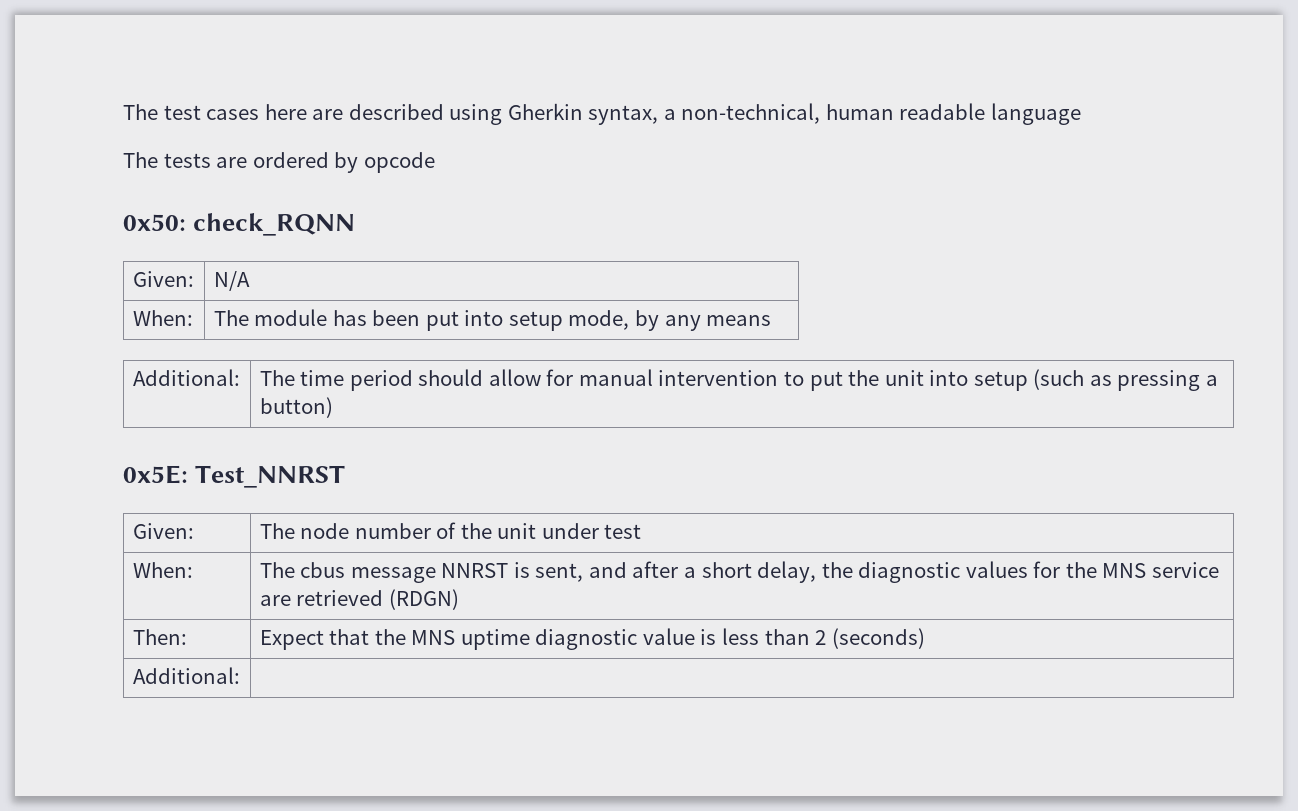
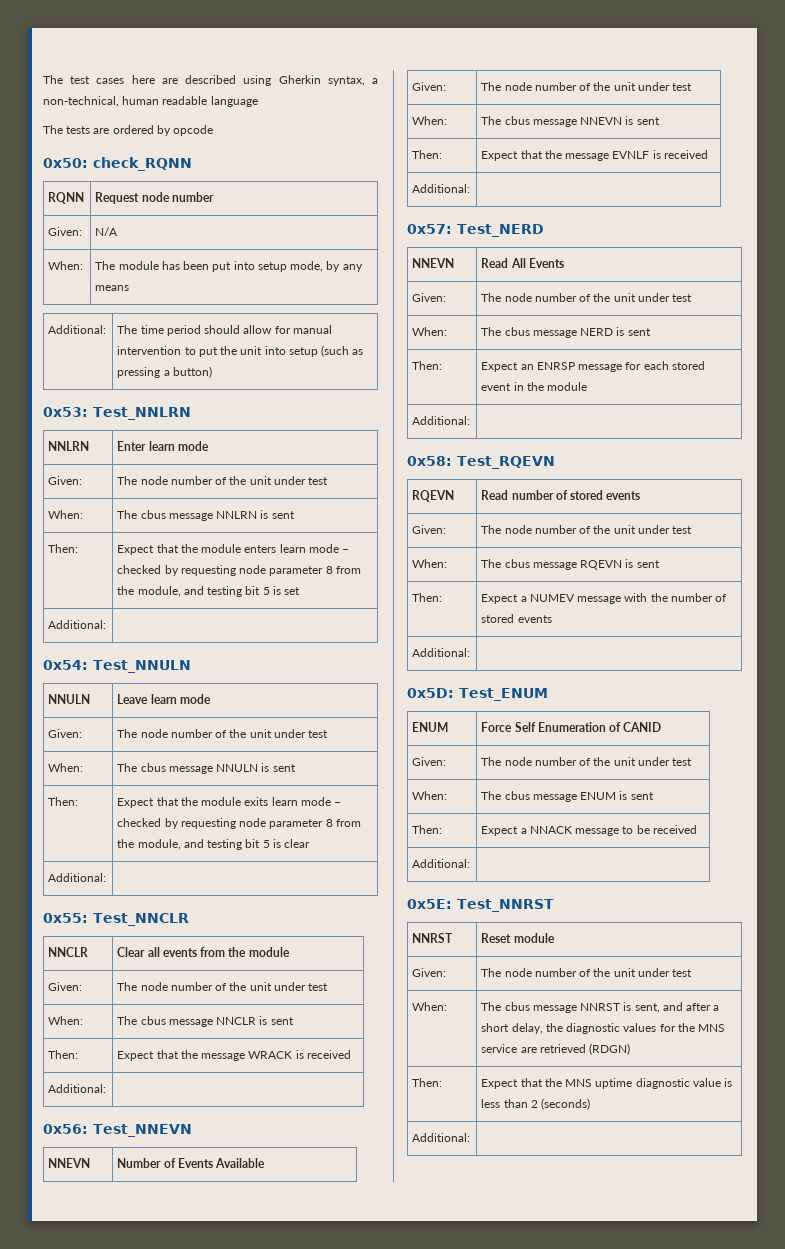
(356, 224) none -> [48,192,85,204] [95,192,214,204] // RQNN | Request node number
(333, 407) none -> [43,407,191,420] [48,441,90,451] [117,441,209,451] [48,476,83,485] [117,476,329,485] [48,510,84,519] [117,510,295,521] [48,544,79,553] [117,544,350,555] [117,565,361,576] [117,586,301,597] [48,620,107,629] [43,660,191,673] [48,694,91,704] [117,694,211,704] [48,729,83,738] [117,729,329,738] [48,763,84,772] [117,763,296,774] [48,797,79,806] [117,797,342,808] [117,818,361,829] [117,839,311,850] [48,873,107,882] [43,913,189,926] [48,947,89,957] [117,947,290,957] [48,982,83,991] [117,982,329,991] [48,1016,84,1025] [117,1016,294,1027] [48,1050,79,1059] [117,1050,351,1061] [48,1084,107,1093] [43,1124,192,1137] [48,1158,91,1168] [117,1158,266,1168] [412,82,447,91] [481,82,693,91] [412,116,448,125] [481,116,660,127] [412,150,443,159] [481,150,708,161] [412,184,471,193] [407,224,544,237] [412,258,455,268] [481,258,564,268] [412,293,447,302] [481,293,693,302] [412,327,448,336] [481,327,651,338] [412,361,443,370] [481,361,705,372] [481,382,588,391] [412,416,471,425] [407,456,555,469] [412,490,455,502] [481,490,641,500] [412,525,447,534] [481,525,693,534] [412,559,448,568] [481,559,660,570] [412,593,443,602] [481,593,728,604] [481,614,552,623] [412,648,471,657] [407,688,548,701] [412,722,449,732] [481,722,662,732] [412,757,447,766] [481,757,693,766] [412,791,448,800] [481,791,654,802] [412,825,443,834] [481,825,697,836] [412,859,471,868] // 0x53: Test_NNLRN // NNLRN | Enter learn mode // Given: | The node number of the unit under test // When: | The cbus message NNLRN is sent // Then: | Expect that the module enters learn mode – checked by requesting node parameter 8 from the module, and testing bit 5 is set // Additional: | // 0x54: Test_NNULN // NNULN | Leave learn mode // Given: | The node number of the unit under test // When: | The cbus message NNULN is sent // Then: | Expect that the module exits learn mode – checked by requesting node parameter 8 from the module, and testing bit 5 is clear // Additional: | // 0x55: Test_NNCLR // NNCLR | Clear all events from the module // Given: | The node number of the unit under test // When: | The cbus message NNCLR is sent // Then: | Expect that the message WRACK is received // Additional: | // 0x56: Test_NNEVN // NNEVN | Number of Events Available // Given: | The node number of the unit under test // When: | The cbus message NNEVN is sent // Then: | Expect that the message EVNLF is received // Additional: | // 0x57: Test_NERD // NNEVN | Read All Events // Given: | The node number of the unit under test // When: | The cbus message NERD is sent // Then: | Expect an ENRSP message for each stored event in the module // Additional: | // 0x58: Test_RQEVN // RQEVN | Read number of stored events // Given: | The node number of the unit under test // When: | The cbus message RQEVN is sent // Then: | Expect a NUMEV message with the number of stored events // Additional: | // 0x5D: Test_ENUM // ENUM | Force Self Enumeration of CANID // Given: | The node number of the unit under test // When: | The cbus message ENUM is sent // Then: | Expect a NNACK message to be received // Additional: |
(346, 476) none -> [412,933,454,943] [481,933,555,943] // NNRST | Reset module

